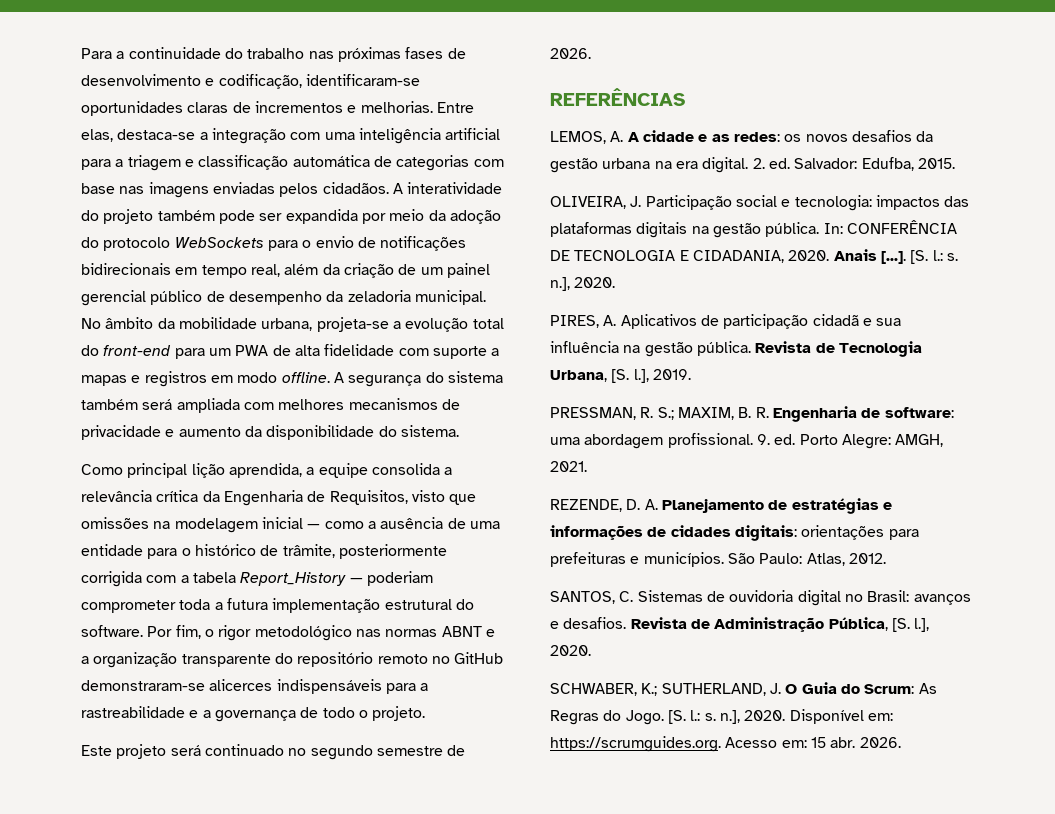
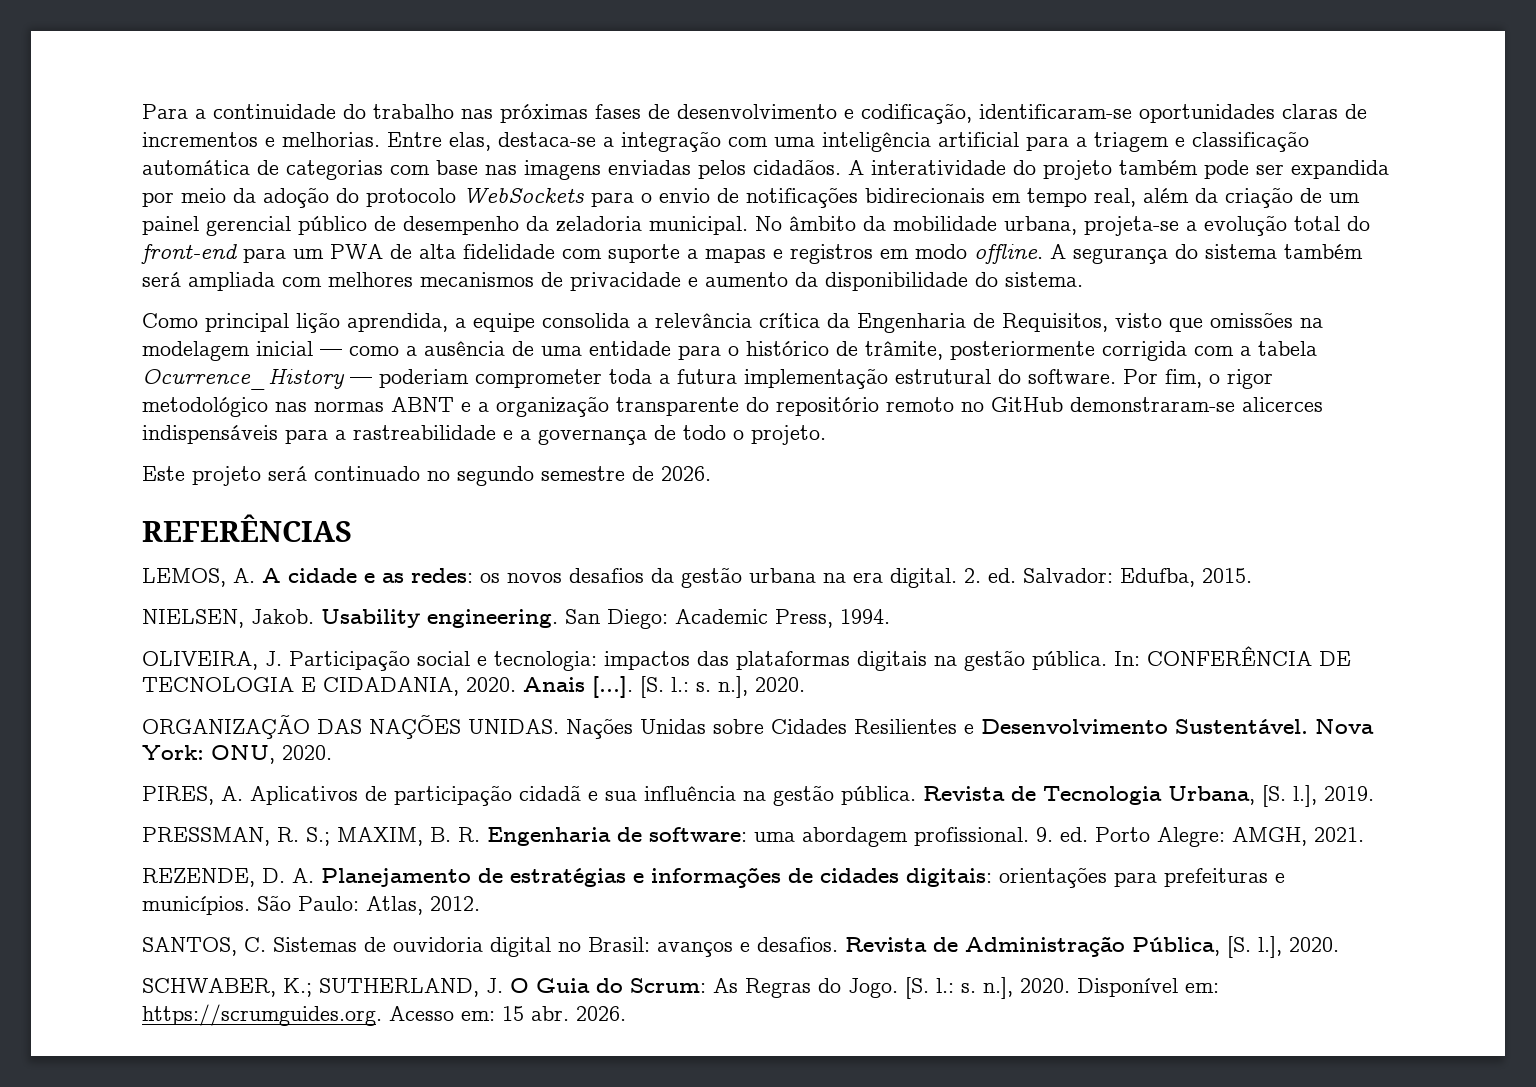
[240,572,347,586] Report_History -> [142,368,345,390] Ocurrence_History
(955, 163) none -> [142,609,890,629] // NIELSEN, Jakob. Usability engineering. San Diego: Academic Press, 1994.
(616, 282) none -> [142,714,1374,739] [142,745,332,764] // ORGANIZAÇÃO DAS NAÇÕES UNIDAS. Nações Unidas sobre Cidades Resilientes e Desenvolvimento Sustentável. Nova York: ONU, 2020.

